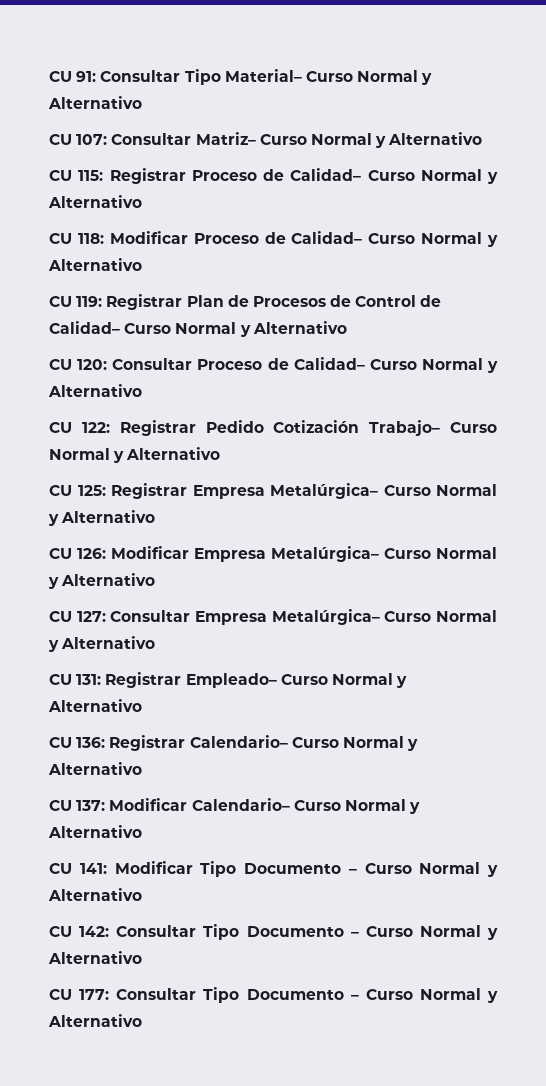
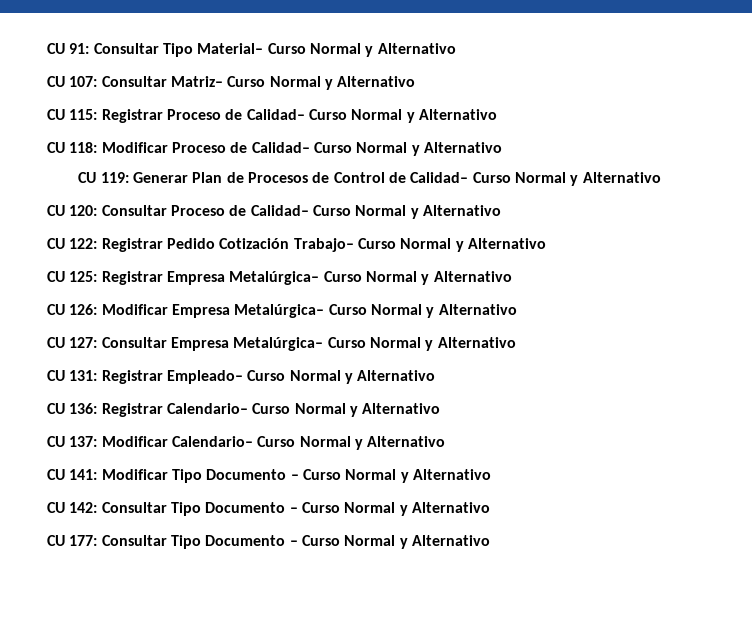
[106,294,183,310] Registrar -> [133,172,189,183] Generar

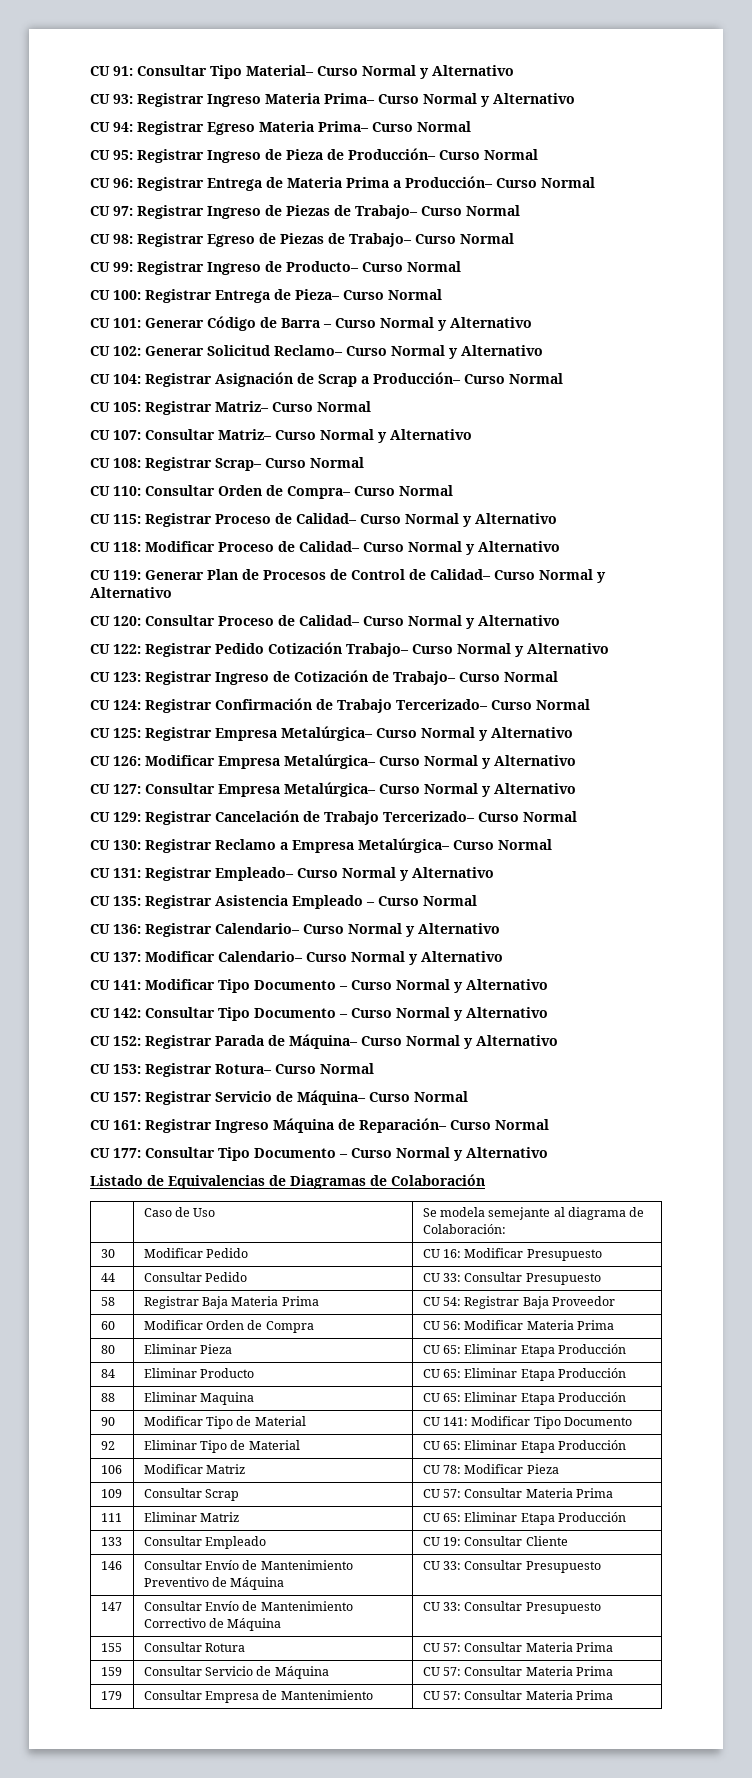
(456, 48) none -> [90,93,575,107] [90,121,471,135] [90,148,538,163] [90,176,595,191] [90,205,520,219] [90,233,514,247] [90,261,461,275] [90,289,442,303] [90,316,532,331] [90,345,543,359] [90,372,563,387] [90,401,371,415] // CU 93: Registrar Ingreso Materia Prima– Curso Normal y Alternativo // CU 94: Registrar Egreso Materia Prima– Curso Normal // CU 95: Registrar Ingreso de Pieza de Producción– Curso Normal // CU 96: Registrar Entrega de Materia Prima a Producción– Curso Normal // CU 97: Registrar Ingreso de Piezas de Trabajo– Curso Normal // CU 98: Registrar Egreso de Piezas de Trabajo– Curso Normal // CU 99: Registrar Ingreso de Producto– Curso Normal // CU 100: Registrar Entrega de Pieza– Curso Normal // CU 101: Generar Código de Barra – Curso Normal y Alternativo // CU 102: Generar Solicitud Reclamo– Curso Normal y Alternativo // CU 104: Registrar Asignación de Scrap a Producción– Curso Normal // CU 105: Registrar Matriz– Curso Normal
(416, 81) none -> [90,457,364,471] [90,485,453,499] // CU 108: Registrar Scrap– Curso Normal // CU 110: Consultar Orden de Compra– Curso Normal
(546, 243) none -> [90,670,558,685] [90,698,590,713] // CU 123: Registrar Ingreso de Cotización de Trabajo– Curso Normal // CU 124: Registrar Confirmación de Trabajo Tercerizado– Curso Normal
(516, 342) none -> [90,810,577,825] [90,838,552,853] // CU 129: Registrar Cancelación de Trabajo Tercerizado– Curso Normal // CU 130: Registrar Reclamo a Empresa Metalúrgica– Curso Normal
(436, 375) none -> [90,895,477,909] // CU 135: Registrar Asistencia Empleado – Curso Normal
(490, 507) none -> [90,1034,558,1049] [90,1063,374,1077] [90,1090,468,1105] [90,1118,549,1133] // CU 152: Registrar Parada de Máquina– Curso Normal y Alternativo // CU 153: Registrar Rotura– Curso Normal // CU 157: Registrar Servicio de Máquina– Curso Normal // CU 161: Registrar Ingreso Máquina de Reparación– Curso Normal
(490, 540) none -> [90,1174,485,1189] [143,1207,216,1217] [422,1207,645,1220] [422,1224,506,1234] [100,1249,115,1258] [143,1248,248,1258] [422,1248,602,1261] [100,1273,115,1282] [143,1272,247,1282] [422,1272,601,1285] [100,1297,115,1306] [143,1296,319,1309] [422,1296,616,1309] [100,1321,115,1330] [143,1320,314,1333] [422,1320,615,1330] [100,1345,115,1354] [143,1344,232,1354] [422,1344,627,1357] [100,1369,115,1378] [143,1368,254,1378] [422,1368,627,1381] [100,1393,115,1402] [143,1392,254,1405] [422,1392,627,1405] [100,1417,115,1426] [143,1416,306,1429] [422,1416,633,1429] [100,1441,115,1450] [143,1440,300,1453] [422,1440,627,1453] [100,1465,122,1474] [143,1464,245,1474] [422,1464,559,1474] [100,1489,122,1498] [143,1488,239,1501] [422,1488,614,1498] [100,1513,122,1522] [143,1512,239,1522] [422,1512,627,1525] [100,1537,122,1546] [143,1536,266,1549] [422,1536,568,1546] [100,1561,122,1570] [143,1560,353,1570] [143,1577,285,1590] [422,1560,601,1573] [100,1602,122,1611] [143,1601,353,1611] [143,1618,282,1631] [422,1601,601,1614] [100,1643,122,1652] [143,1642,245,1652] [422,1642,614,1652] [100,1667,122,1676] [143,1666,329,1679] [422,1666,614,1676] [100,1691,122,1700] [143,1690,373,1703] [422,1690,614,1700] // Listado de Equivalencias de Diagramas de Colaboración // | Caso de Uso | Se modela semejante al diagrama de Colaboración: // 30 | Modificar Pedido | CU 16: Modificar Presupuesto // 44 | Consultar Pedido | CU 33: Consultar Presupuesto // 58 | Registrar Baja Materia Prima | CU 54: Registrar Baja Proveedor // 60 | Modificar Orden de Compra | CU 56: Modificar Materia Prima // 80 | Eliminar Pieza | CU 65: Eliminar Etapa Producción // 84 | Eliminar Producto | CU 65: Eliminar Etapa Producción // 88 | Eliminar Maquina | CU 65: Eliminar Etapa Producción // 90 | Modificar Tipo de Material | CU 141: Modificar Tipo Documento // 92 | Eliminar Tipo de Material | CU 65: Eliminar Etapa Producción // 106 | Modificar Matriz | CU 78: Modificar Pieza // 109 | Consultar Scrap | CU 57: Consultar Materia Prima // 111 | Eliminar Matriz | CU 65: Eliminar Etapa Producción // 133 | Consultar Empleado | CU 19: Consultar Cliente // 146 | Consultar Envío de Mantenimiento Preventivo de Máquina | CU 33: Consultar Presupuesto // 147 | Consultar Envío de Mantenimiento Correctivo de Máquina | CU 33: Consultar Presupuesto // 155 | Consultar Rotura | CU 57: Consultar Materia Prima // 159 | Consultar Servicio de Máquina | CU 57: Consultar Materia Prima // 179 | Consultar Empresa de Mantenimiento | CU 57: Consultar Materia Prima

